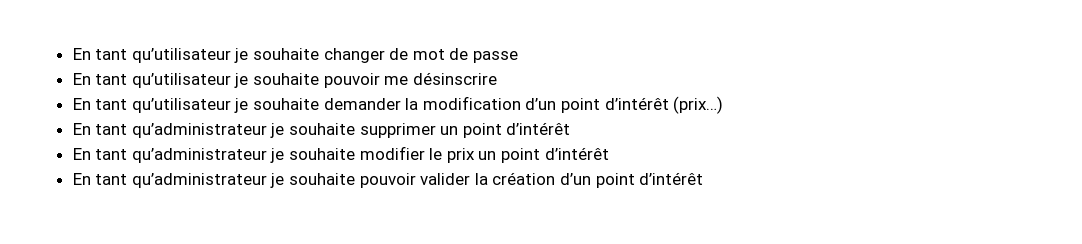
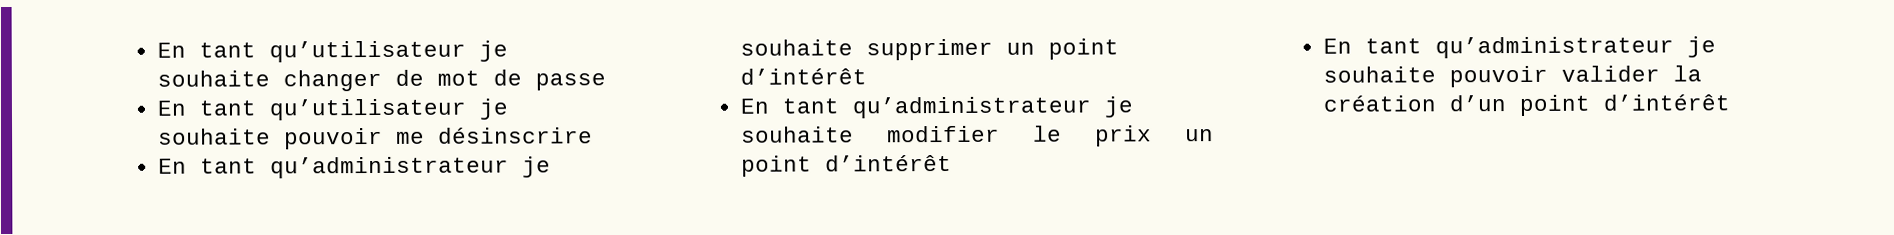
[72,96,724,114] // En tant qu’utilisateur je souhaite demander la modification d’un point d’intérêt (prix…) -> (593, 135) none

